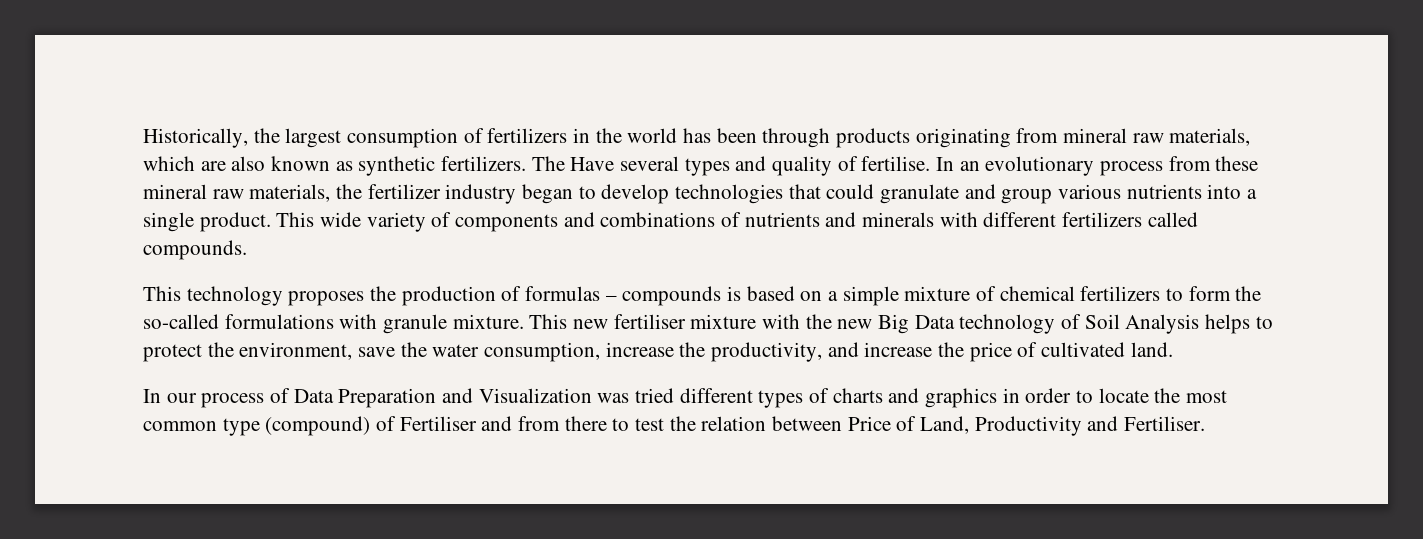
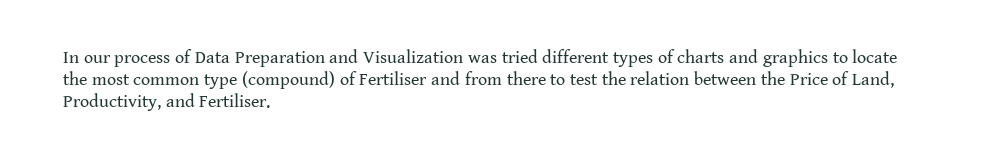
[143,128,1251,148] [143,156,1259,176] [143,184,1258,204] [143,212,1198,232] [143,240,247,260] [143,286,1262,306] [143,314,1273,334] [143,342,1173,362] Historically, the largest consumption of fertilizers in the world has been through products originating from mineral raw materials, which are also known as synthetic fertilizers. The Have several types and quality of fertilise. In an evolutionary process from these mineral raw materials, the fertilizer industry began to develop technologies that could granulate and group various nutrients into a single product. This wide variety of components and combinations of nutrients and minerals with different fertilizers called compounds. // This technology proposes the production of formulas – compounds is based on a simple mixture of chemical fertilizers to form the so-called formulations with granule mixture. This new fertiliser mixture with the new Big Data technology of Soil Analysis helps to protect the environment, save the water consumption, increase the productivity, and increase the price of cultivated land. // -> (63, 57) none
[1002,388,1072,403] in order -> (828, 58) none
(843, 423) none -> [760,71,785,85] the
[974,416,1082,436] Productivity -> [63,93,161,111] Productivity,

